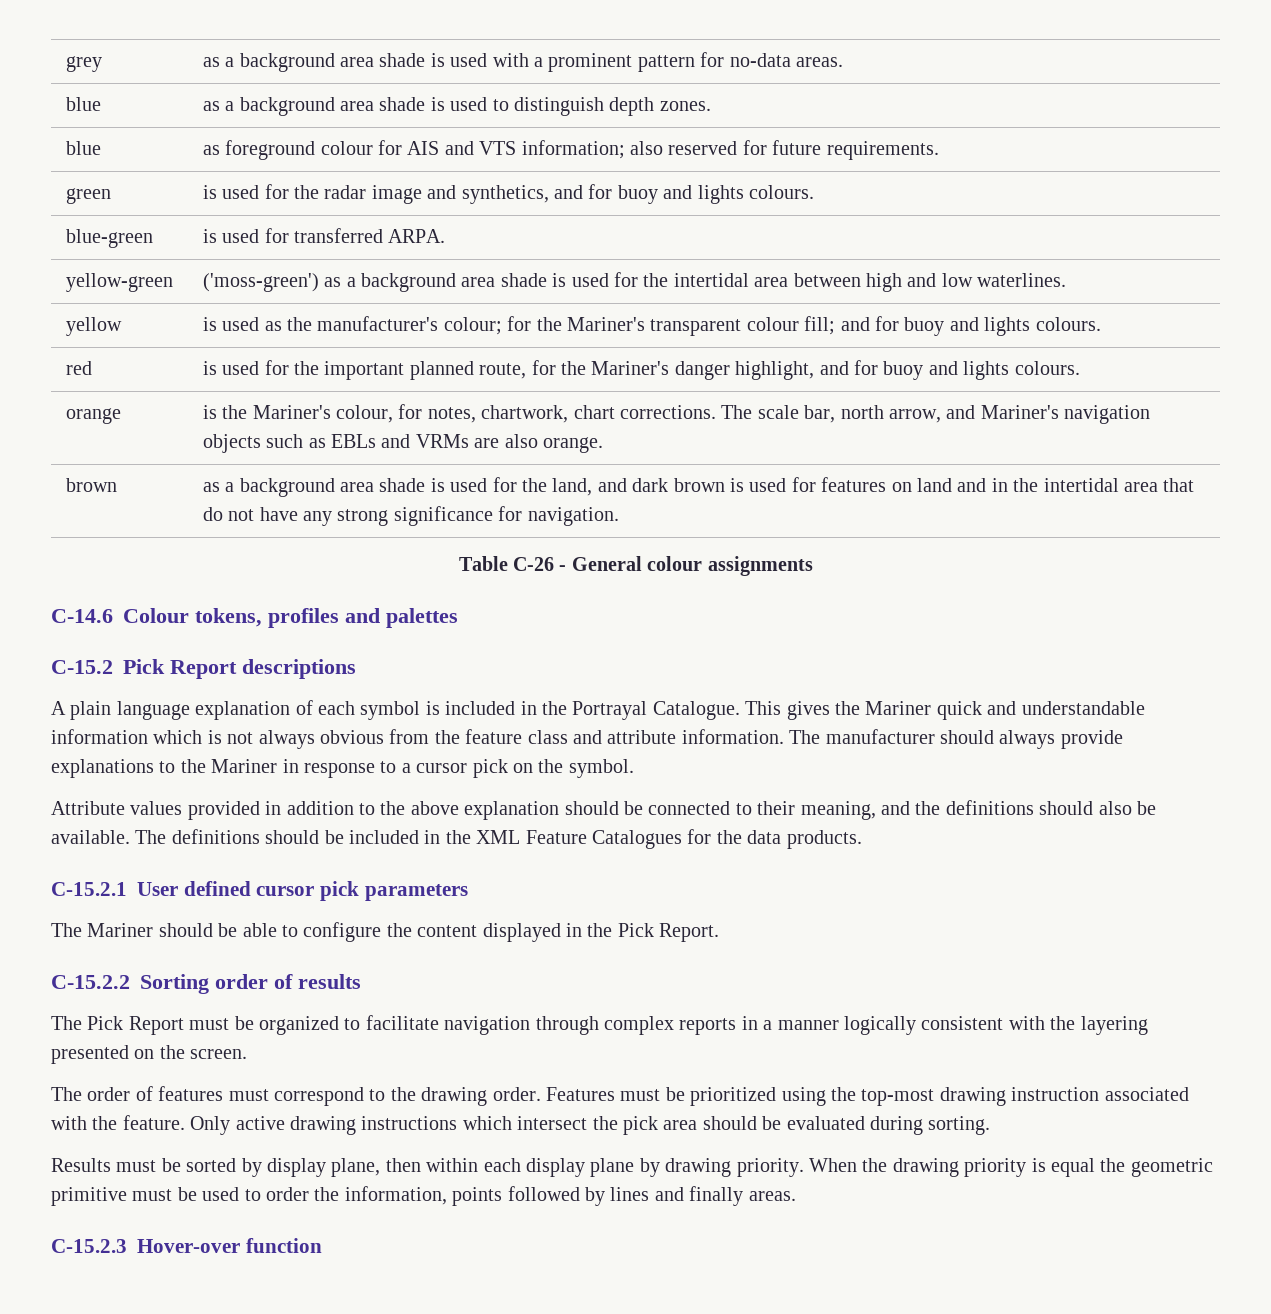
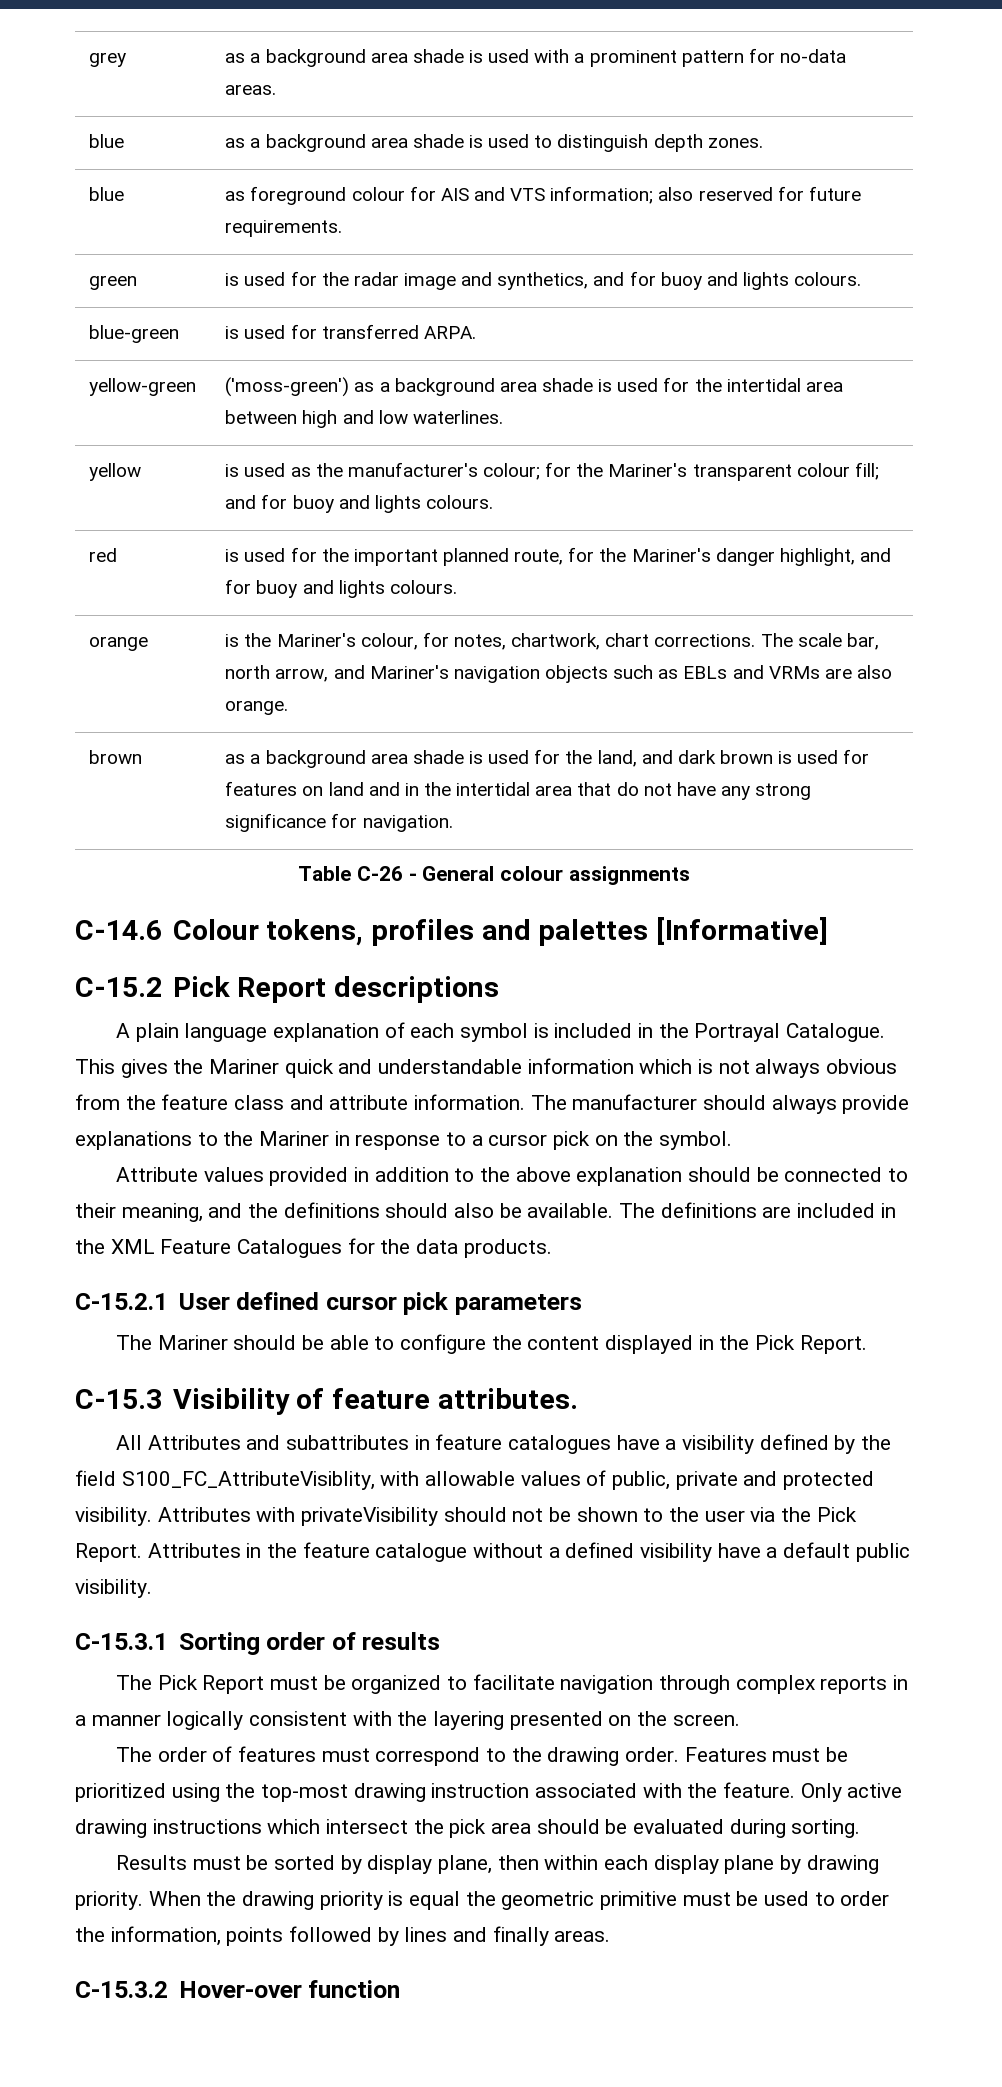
(458, 618) none -> [655,917,828,945] [Informative]
[265,830,344,844] should be -> [762,1206,792,1218] are
[51,975,130,989] C-15.2.2 -> [75,1388,578,1415] [116,1434,892,1454] [75,1470,875,1490] [75,1507,857,1526] [75,1542,910,1562] [75,1579,152,1598] [75,1633,168,1650] C-15.3 Visibility of feature attributes. // All Attributes and subattributes in feature catalogues have a visibility defined by the field S100_FC_AttributeVisiblity, with allowable values of public, private and protected visibility. Attributes with privateVisibility should not be shown to the user via the Pick Report. Attributes in the feature catalogue without a defined visibility have a default public visibility. // C-15.3.1
[51,1239,127,1253] C-15.2.3 -> [75,1981,168,1998] C-15.3.2

